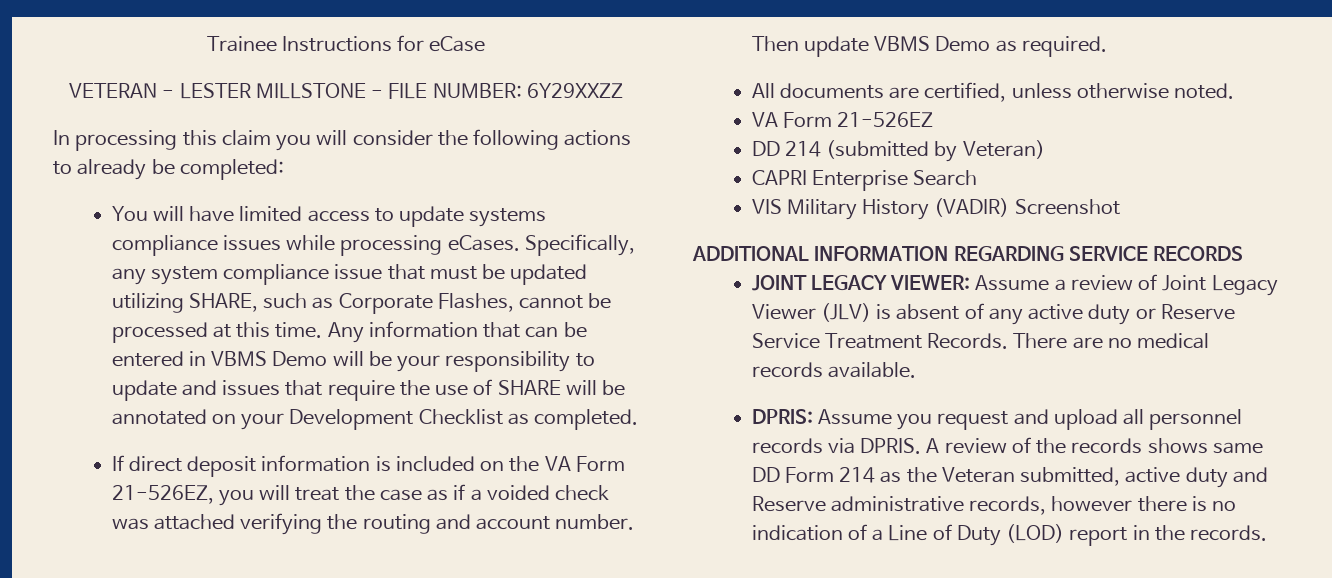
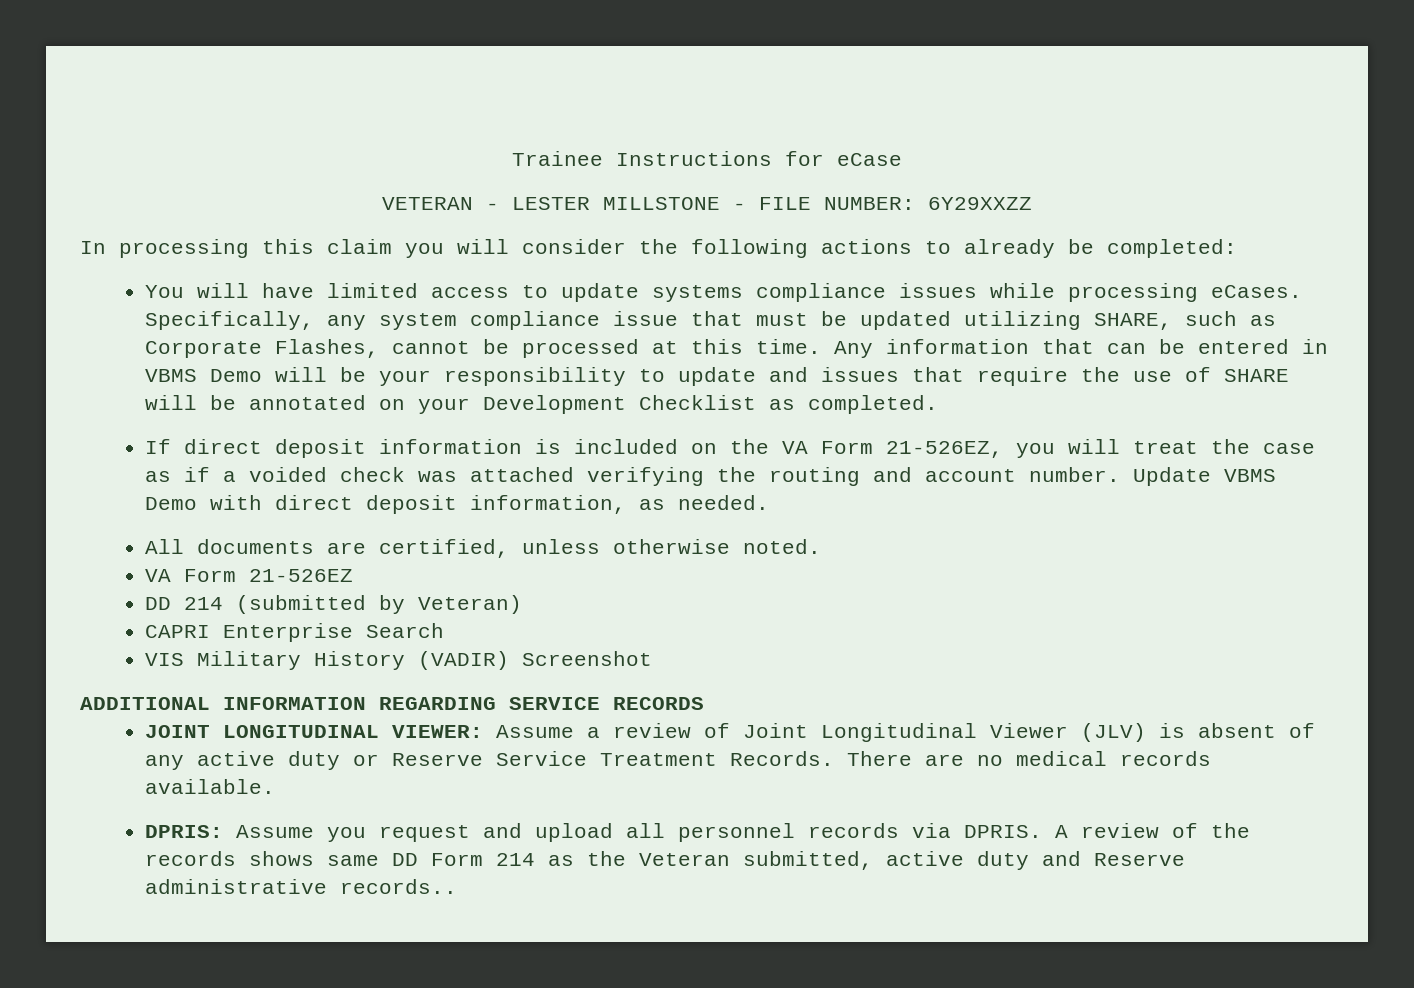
[751,36,1107,57] Then update VBMS Demo as required. -> [1132,467,1276,486] [144,495,769,514] Update VBMS Demo with direct deposit information, as needed.
[810,275,887,291] LEGACY -> [222,725,379,738] LONGITUDINAL
[1211,275,1278,296] Legacy -> [820,723,977,742] Longitudinal
[969,496,1237,515] [751,524,1268,546] records, however there is no indication of a Line of Duty (LOD) report in the records. -> [339,879,457,894] records..

